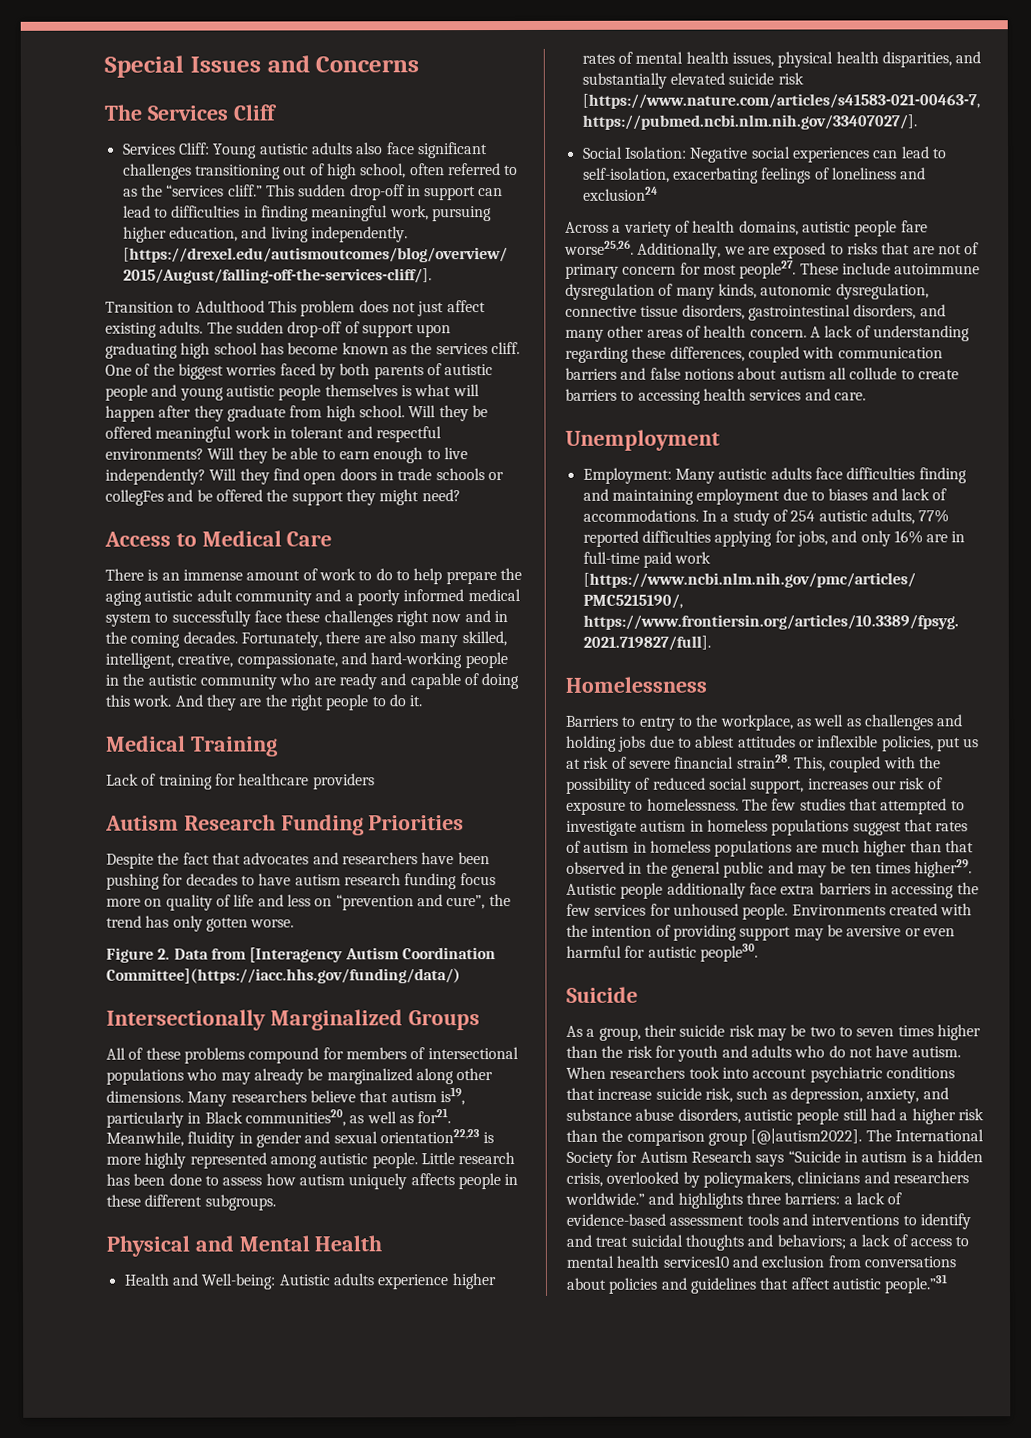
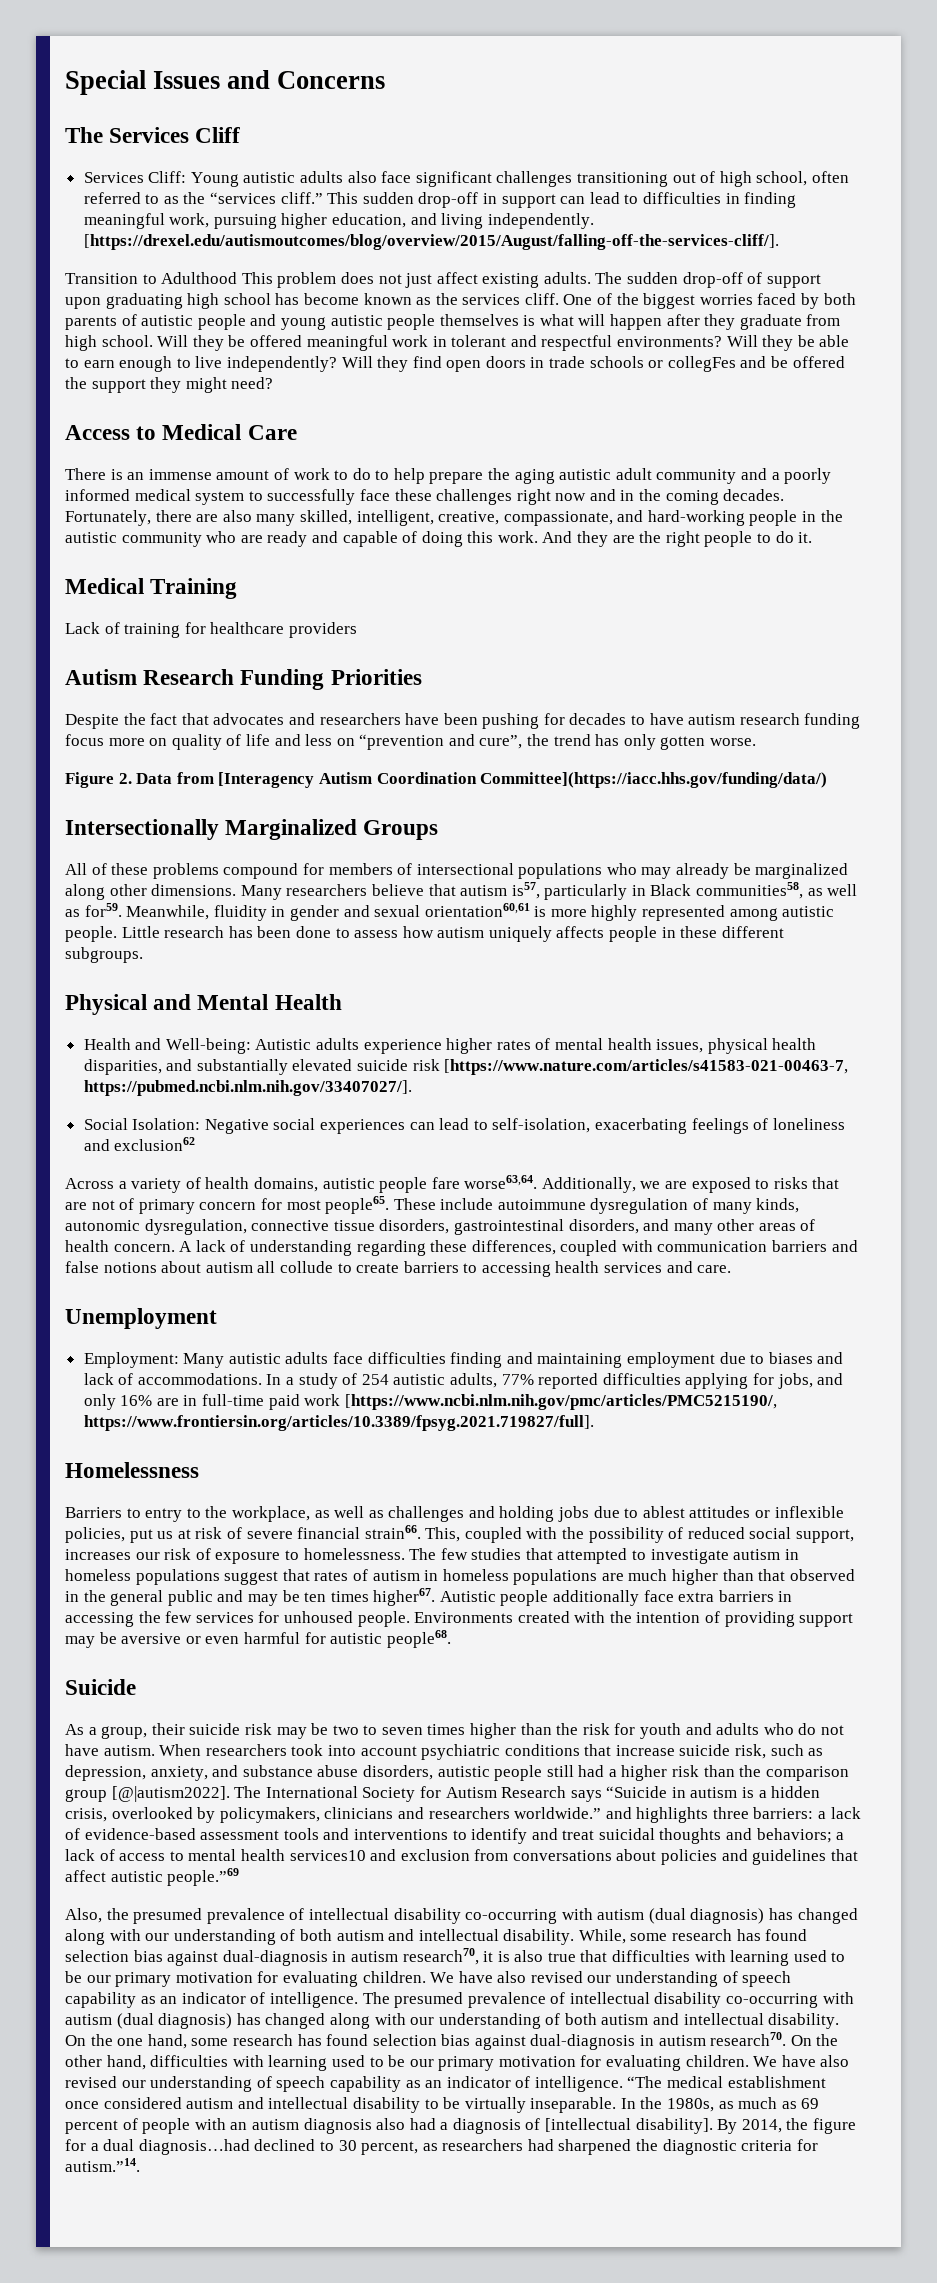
[439,1087,465,1106] is19, -> [511,882,540,899] is57,
[244,1108,452,1127] communities20, as well as for21. -> [696,882,858,899] [65,903,122,917] communities58, as well as for59.
[379,1129,480,1144] orientation22,23 -> [424,903,530,917] orientation60,61
[582,186,658,201] exclusion24 -> [114,1137,196,1151] exclusion62
[564,239,634,255] worse25,26. -> [464,1175,538,1189] worse63,64.
[739,260,797,279] people27. -> [325,1196,390,1214] people65.
[736,754,791,769] strain28. -> [364,1525,421,1539] strain66.
[914,859,973,878] higher29. -> [373,1588,436,1606] higher67.
[699,943,758,962] people30. -> [386,1630,451,1648] people68.
[884,1274,949,1294] people.”31 -> [167,1868,240,1886] [65,1908,858,1924] [65,1929,808,1945] [65,1948,846,1966] [65,1971,792,1987] [65,1992,854,2008] [65,2013,840,2029] [65,2032,839,2050] [65,2055,850,2071] [65,2076,826,2092] [65,2097,820,2113] [65,2118,857,2134] [65,2139,818,2155] [65,2158,140,2172] people.”69 // Also, the presumed prevalence of intellectual disability co-occurring with autism (dual diagnosis) has changed along with our understanding of both autism and intellectual disability. While, some research has found selection bias against dual-diagnosis in autism research70, it is also true that difficulties with learning used to be our primary motivation for evaluating children. We have also revised our understanding of speech capability as an indicator of intelligence. The presumed prevalence of intellectual disability co-occurring with autism (dual diagnosis) has changed along with our understanding of both autism and intellectual disability. On the one hand, some research has found selection bias against dual-diagnosis in autism research70. On the other hand, difficulties with learning used to be our primary motivation for evaluating children. We have also revised our understanding of speech capability as an indicator of intelligence. “The medical establishment once considered autism and intellectual disability to be virtually inseparable. In the 1980s, as much as 69 percent of people with an autism diagnosis also had a diagnosis of [intellectual disability]. By 2014, the figure for a dual diagnosis…had declined to 30 percent, as researchers had sharpened the diagnostic criteria for autism.”14.

